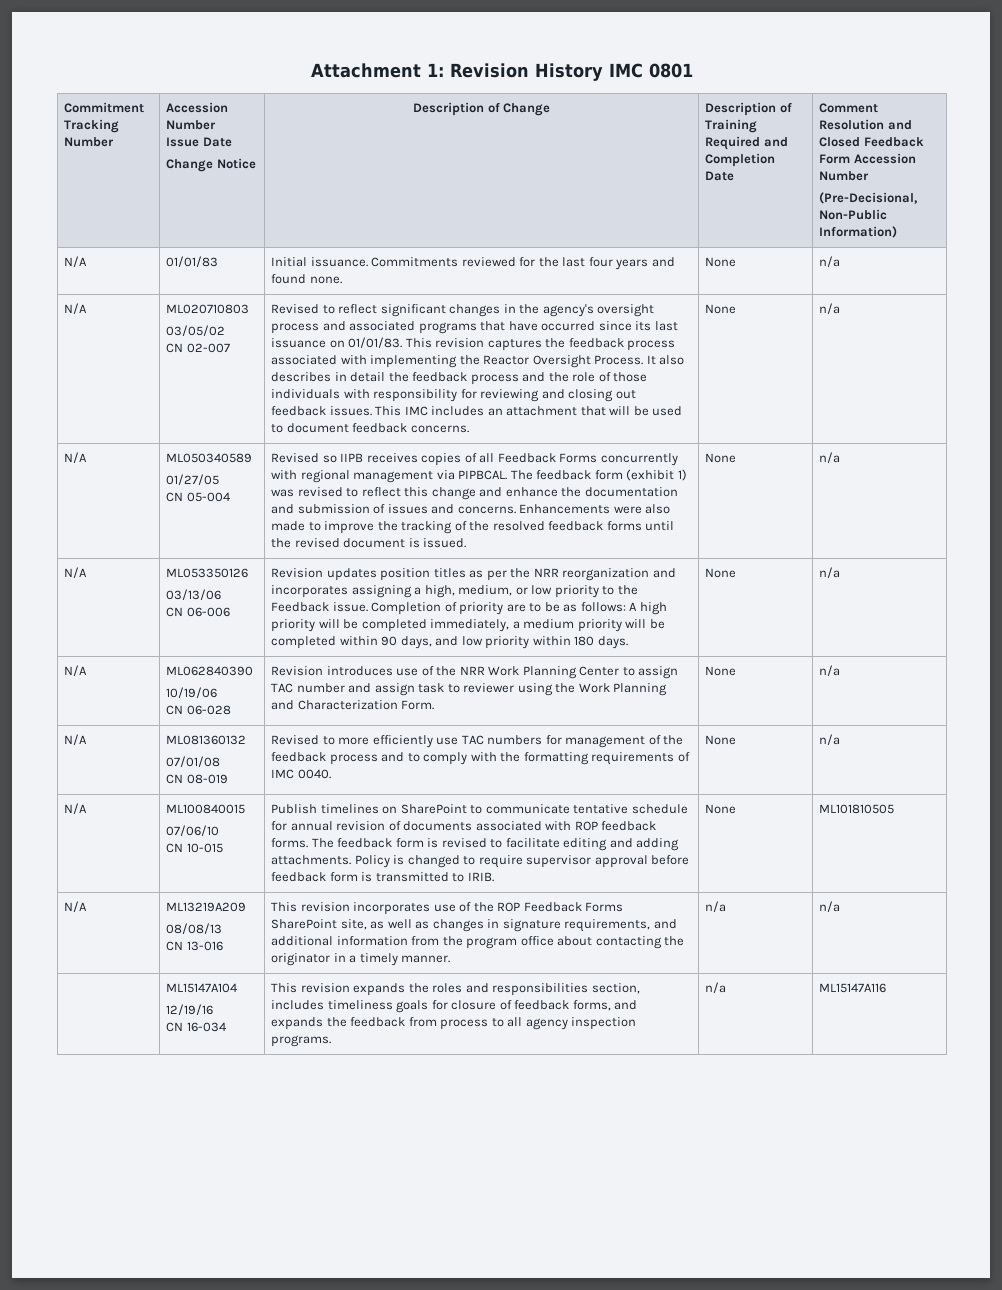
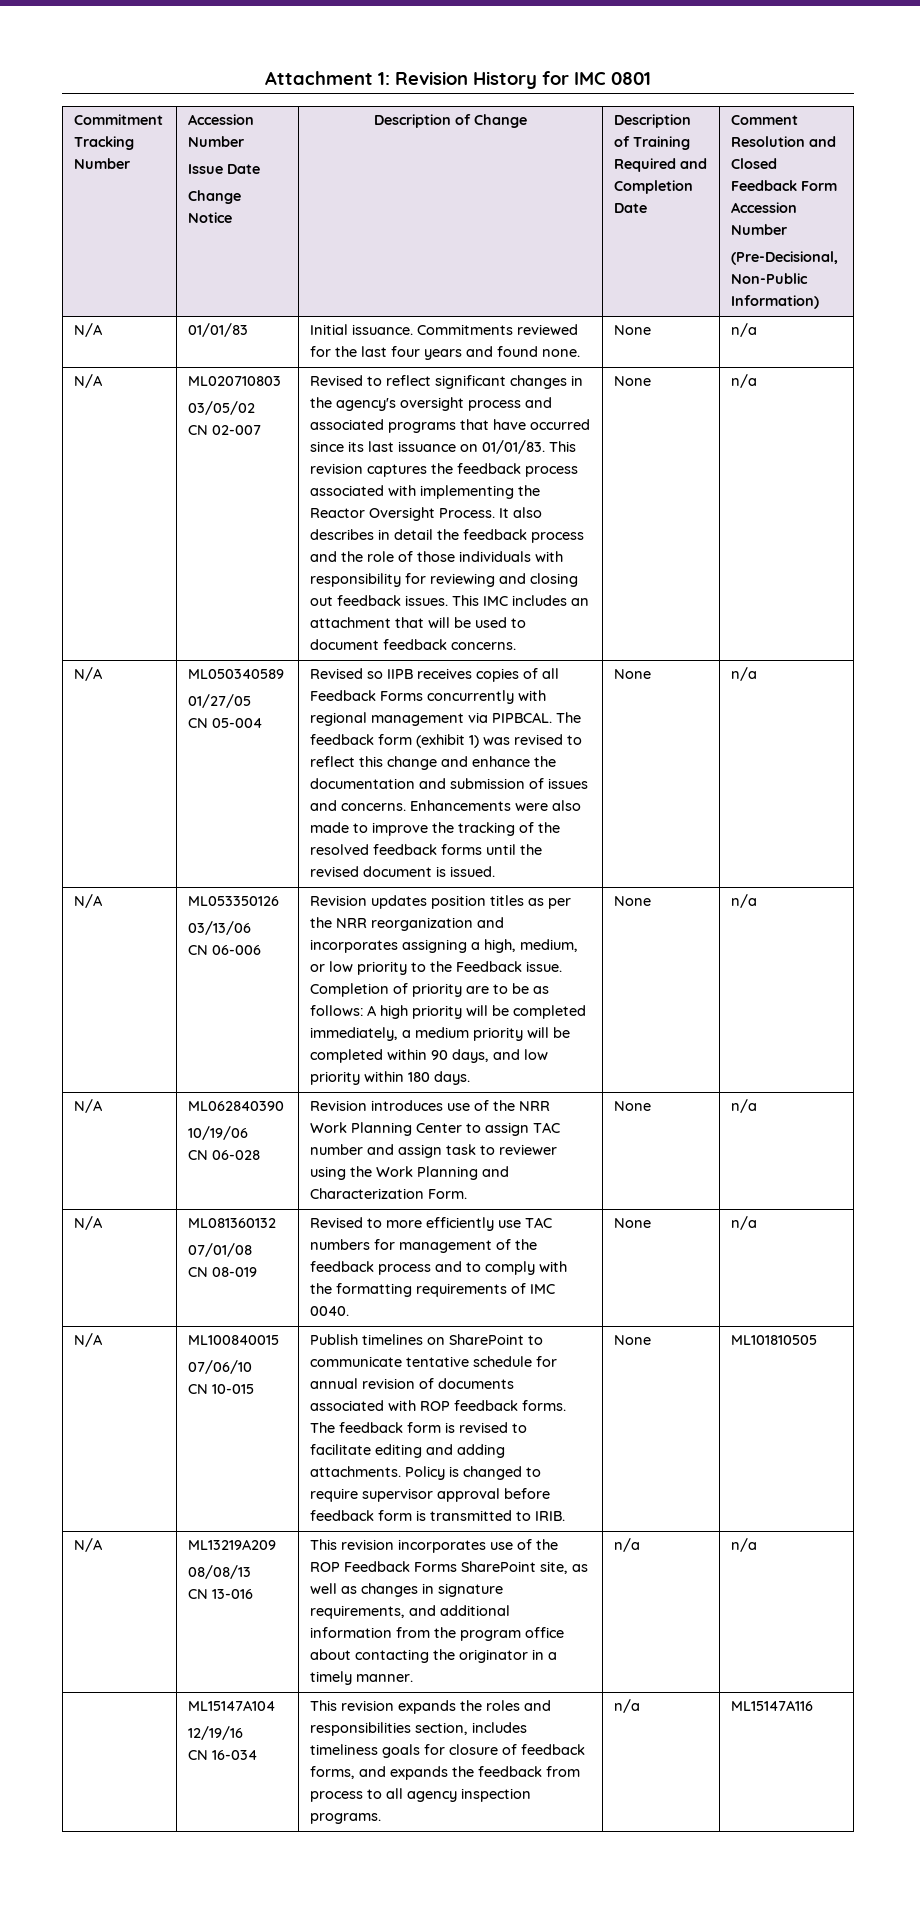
(603, 72) none -> [542,71,569,85] for

